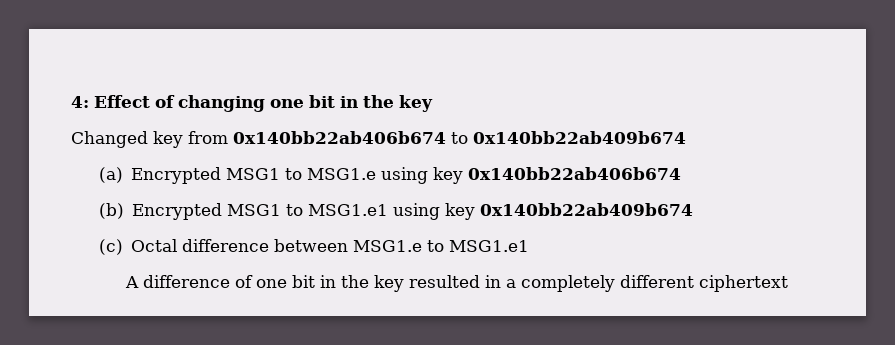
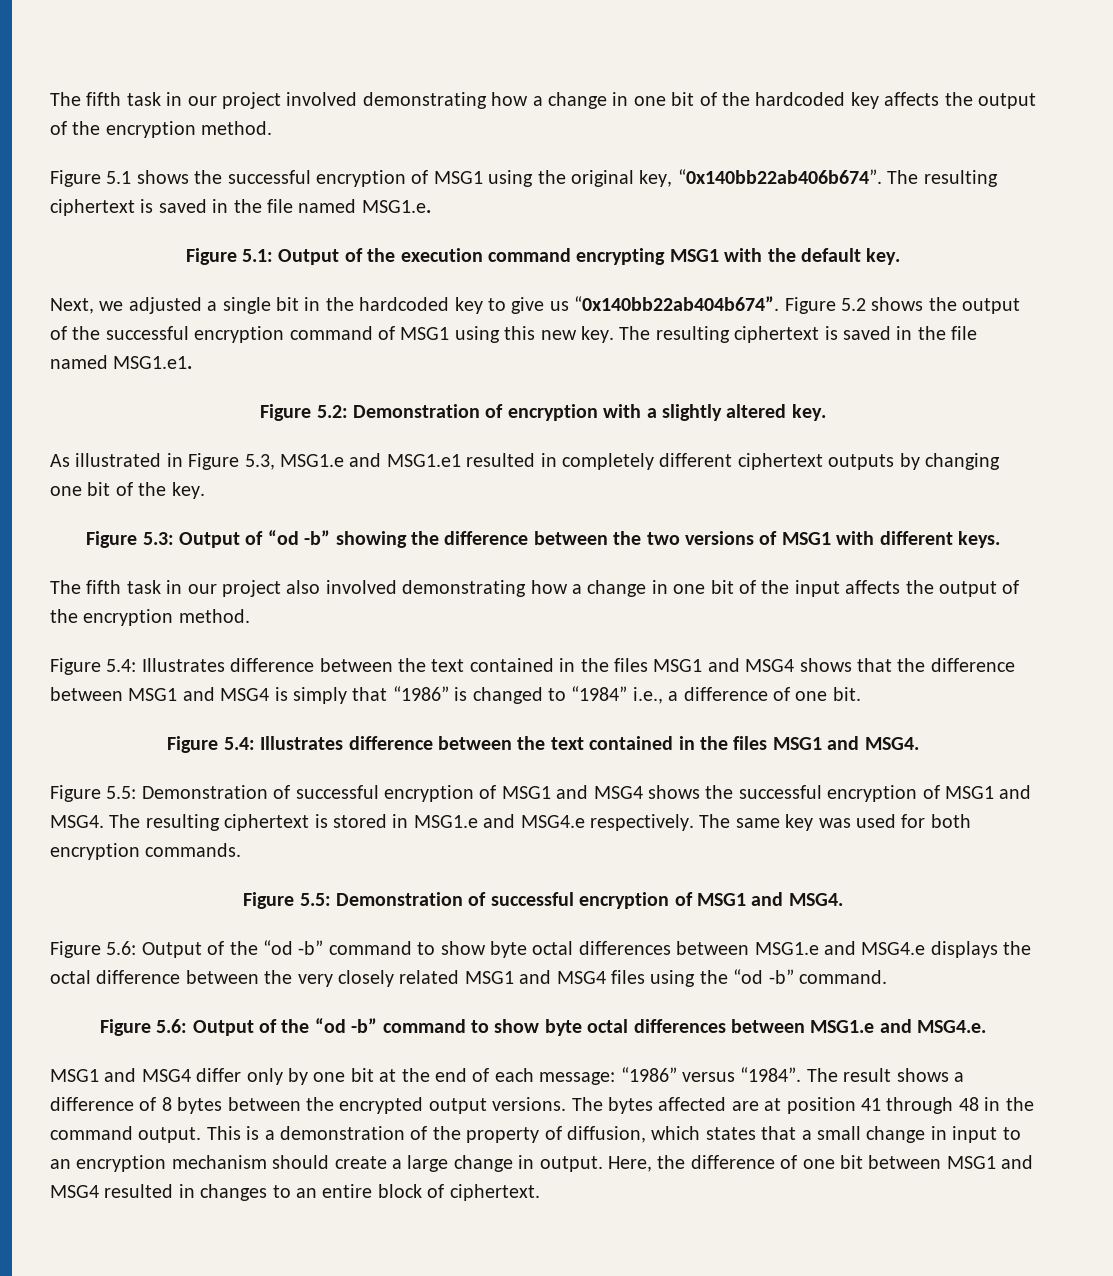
[71,95,433,112] [71,131,686,148] [98,167,681,184] [98,203,693,220] [98,239,529,255] [125,275,789,292] 4: Effect of changing one bit in the key // Changed key from 0x140bb22ab406b674 to 0x140bb22ab409b674 // (a) Encrypted MSG1 to MSG1.e using key 0x140bb22ab406b674 // (b) Encrypted MSG1 to MSG1.e1 using key 0x140bb22ab409b674 // (c) Octal difference between MSG1.e to MSG1.e1 // A difference of one bit in the key resulted in a completely different ciphertext -> [50,92,1036,109] [50,121,273,138] [50,169,998,187] [50,199,431,216] [185,248,901,265] [50,296,1021,314] [50,326,978,343] [50,355,193,369] [260,404,826,421] [50,453,1000,470] [50,482,205,499] [86,530,1000,548] [50,580,1020,597] [50,609,250,626] [50,658,1015,675] [50,686,861,704] [167,736,919,753] [50,785,1032,802] [50,814,971,831] [50,843,242,860] [243,892,843,909] [50,940,1032,958] [50,969,887,987] [99,1018,987,1036] [50,1067,964,1085] [50,1097,1034,1114] [50,1126,1021,1143] [50,1155,1034,1172] [50,1184,540,1201] The fifth task in our project involved demonstrating how a change in one bit of the hardcoded key affects the output of the encryption method. // Figure 5.1 shows the successful encryption of MSG1 using the original key, “0x140bb22ab406b674”. The resulting ciphertext is saved in the file named MSG1.e. // Figure 5.1: Output of the execution command encrypting MSG1 with the default key. // Next, we adjusted a single bit in the hardcoded key to give us “0x140bb22ab404b674”. Figure 5.2 shows the output of the successful encryption command of MSG1 using this new key. The resulting ciphertext is saved in the file named MSG1.e1. // Figure 5.2: Demonstration of encryption with a slightly altered key. // As illustrated in Figure 5.3, MSG1.e and MSG1.e1 resulted in completely different ciphertext outputs by changing one bit of the key. // Figure 5.3: Output of “od -b” showing the difference between the two versions of MSG1 with different keys. // The fifth task in our project also involved demonstrating how a change in one bit of the input affects the output of the encryption method. // Figure 5.4: Illustrates difference between the text contained in the files MSG1 and MSG4 shows that the difference between MSG1 and MSG4 is simply that “1986” is changed to “1984” i.e., a difference of one bit. // Figure 5.4: Illustrates difference between the text contained in the files MSG1 and MSG4. // Figure 5.5: Demonstration of successful encryption of MSG1 and MSG4 shows the successful encryption of MSG1 and MSG4. The resulting ciphertext is stored in MSG1.e and MSG4.e respectively. The same key was used for both encryption commands. // Figure 5.5: Demonstration of successful encryption of MSG1 and MSG4. // Figure 5.6: Output of the “od -b” command to show byte octal differences between MSG1.e and MSG4.e displays the octal difference between the very closely related MSG1 and MSG4 files using the “od -b” command. // Figure 5.6: Output of the “od -b” command to show byte octal differences between MSG1.e and MSG4.e. // MSG1 and MSG4 differ only by one bit at the end of each message: “1986” versus “1984”. The result shows a difference of 8 bytes between the encrypted output versions. The bytes affected are at position 41 through 48 in the command output. This is a demonstration of the property of diffusion, which states that a small change in input to an encryption mechanism should create a large change in output. Here, the difference of one bit between MSG1 and MSG4 resulted in changes to an entire block of ciphertext.

